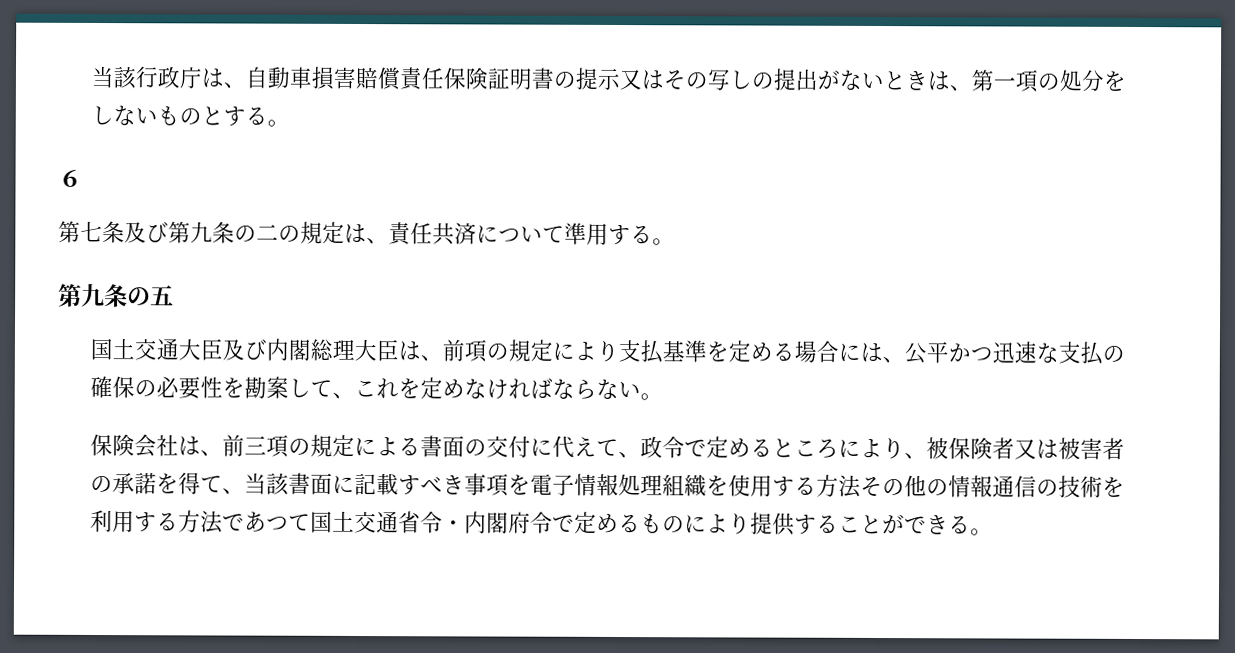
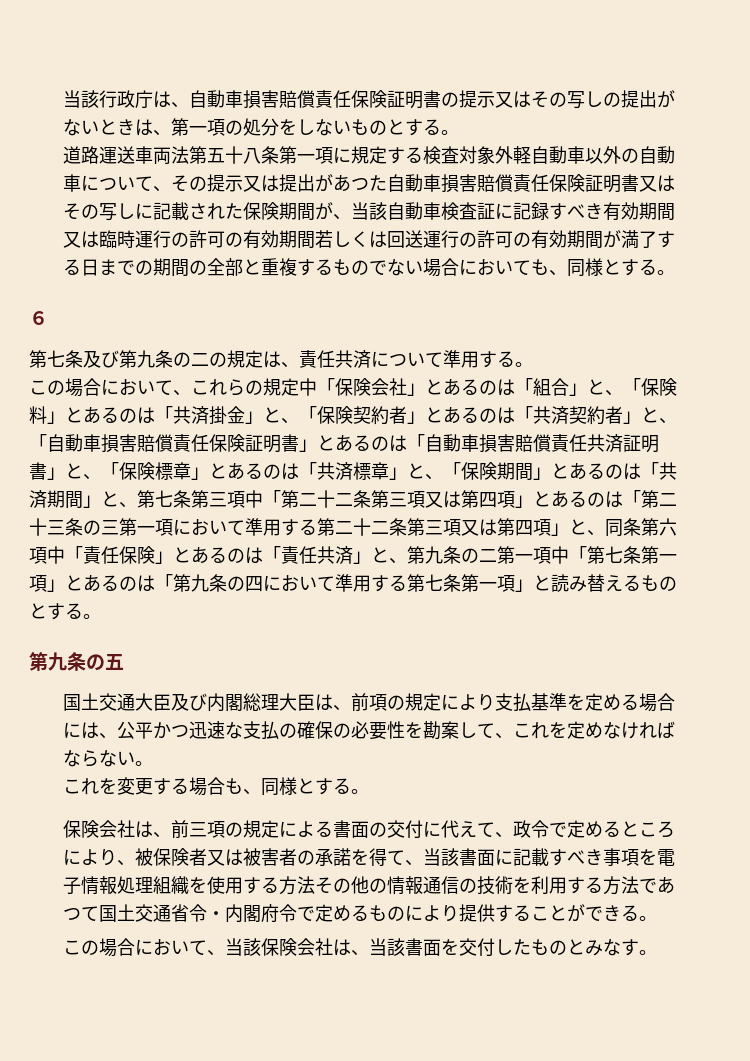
(290, 123) none -> [62,146,675,165] [62,174,675,193] [62,202,675,221] [62,230,675,249] [62,258,675,277] // 道路運送車両法第五十八条第一項に規定する検査対象外軽自動車以外の自動車について、その提示又は提出があつた自動車損害賠償責任保険証明書又はその写しに記載された保険期間が、当該自動車検査証に記録すべき有効期間又は臨時運行の許可の有効期間若しくは回送運行の許可の有効期間が満了する日までの期間の全部と重複するものでない場合においても、同様とする。
(675, 242) none -> [29,378,677,397] [29,406,677,425] [29,434,659,453] [29,462,677,481] [29,490,677,509] [29,518,677,537] [29,546,677,564] [29,574,677,592] [29,603,101,620] // この場合において、これらの規定中「保険会社」とあるのは「組合」と、「保険料」とあるのは「共済掛金」と、「保険契約者」とあるのは「共済契約者」と、「自動車損害賠償責任保険証明書」とあるのは「自動車損害賠償責任共済証明書」と、「保険標章」とあるのは「共済標章」と、「保険期間」とあるのは「共済期間」と、第七条第三項中「第二十二条第三項又は第四項」とあるのは「第二十三条の三第一項において準用する第二十二条第三項又は第四項」と、同条第六項中「責任保険」とあるのは「責任共済」と、第九条の二第一項中「第七条第一項」とあるのは「第九条の四において準用する第七条第一項」と読み替えるものとする。
(663, 397) none -> [62,777,369,796] // これを変更する場合も、同様とする。
(993, 532) none -> [62,938,657,957] // この場合において、当該保険会社は、当該書面を交付したものとみなす。

